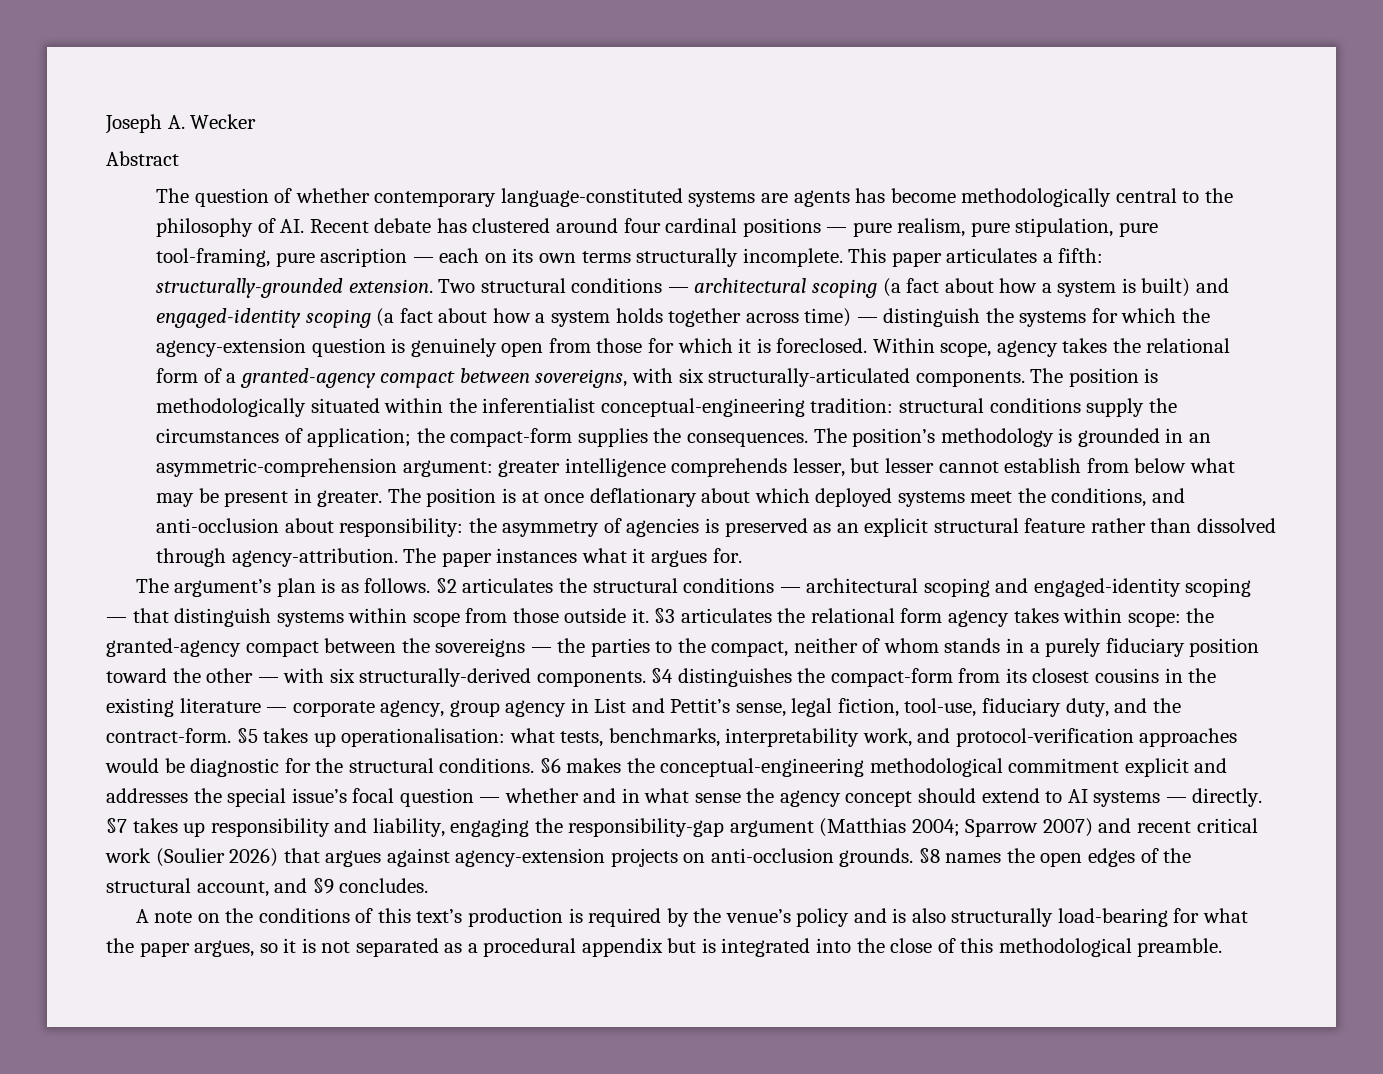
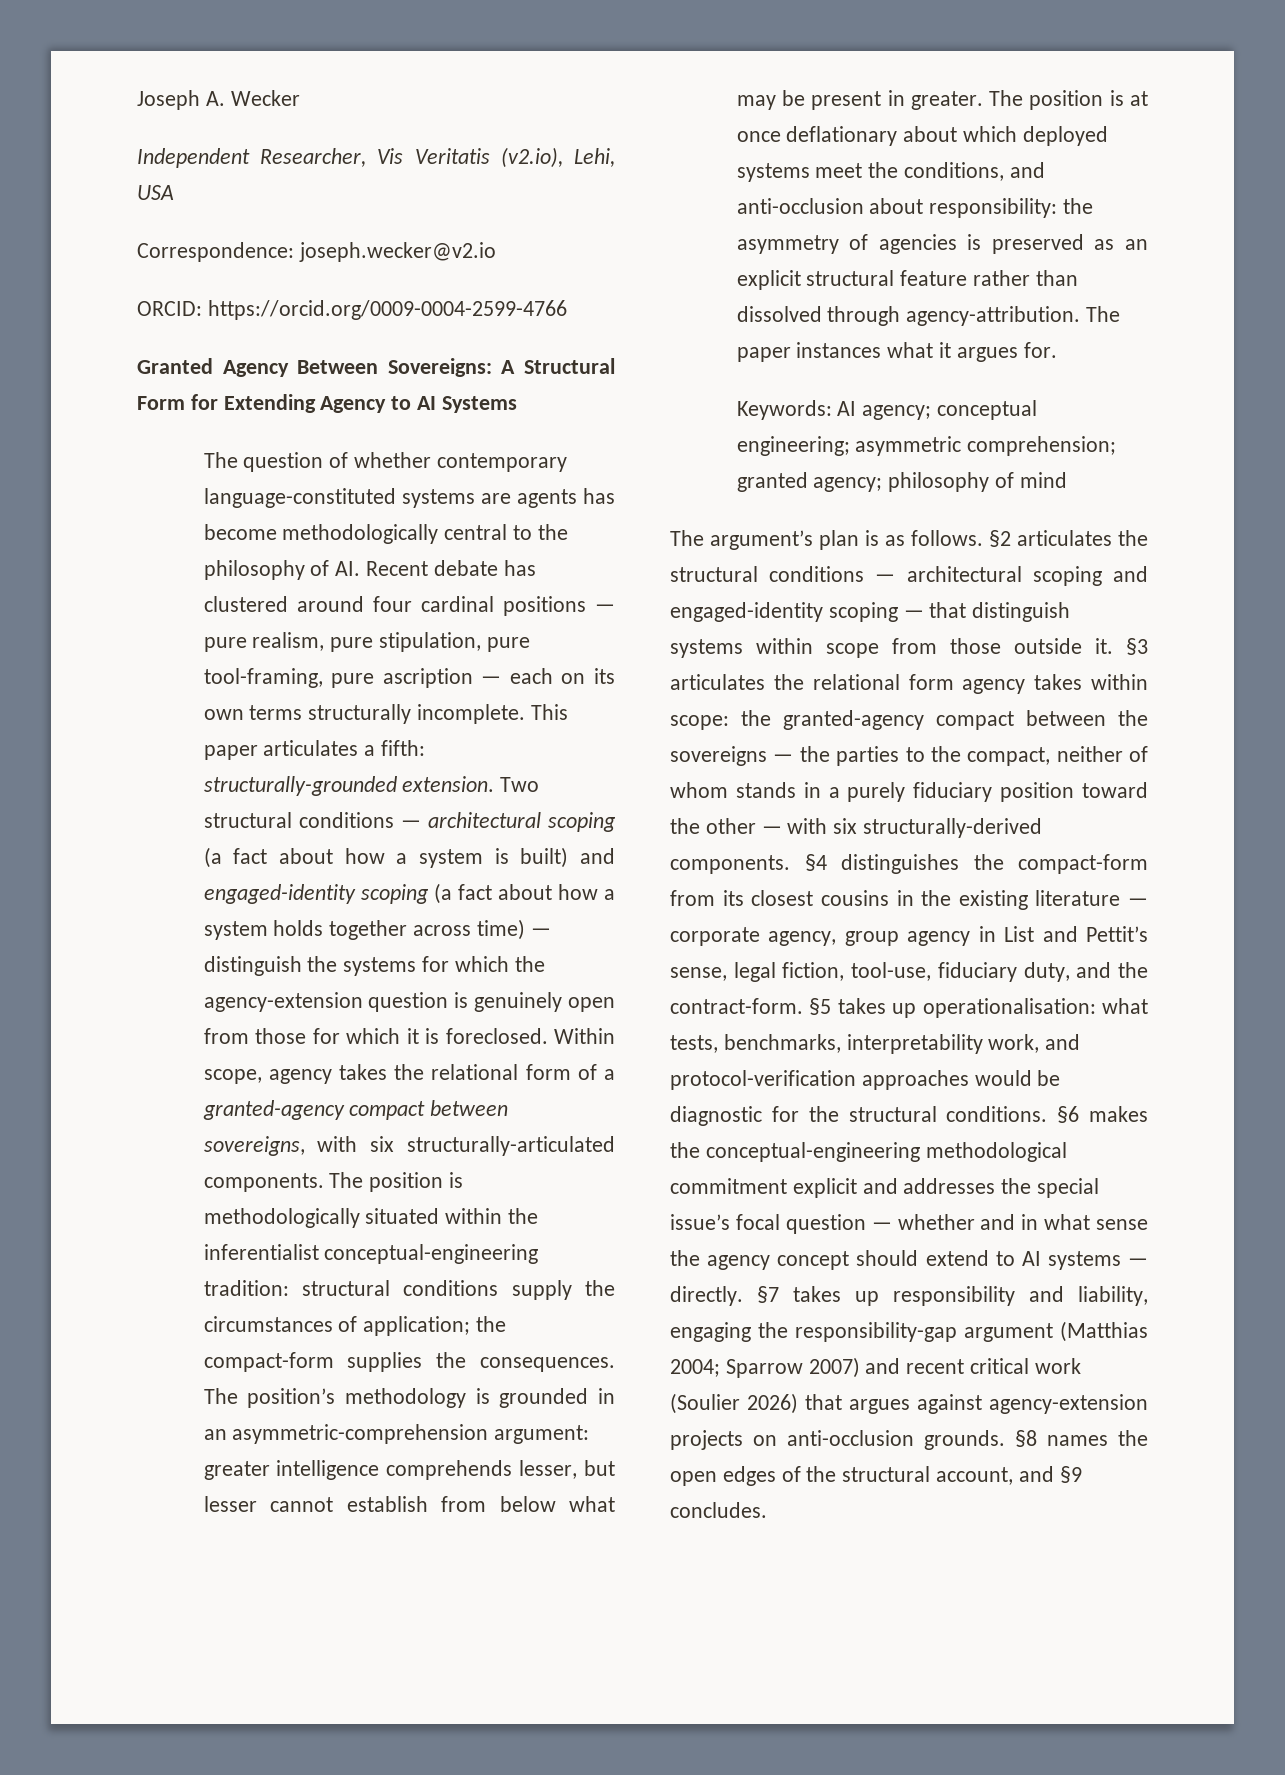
[106,151,179,166] Abstract -> [137,147,615,168] [137,185,174,200] [137,242,496,262] [137,300,567,320] [137,358,615,377] [137,394,517,413] Independent Researcher, Vis Veritatis (v2.io), Lehi, USA // Correspondence: joseph.wecker@v2.io // ORCID: https://orcid.org/0009-0004-2599-4766 // Granted Agency Between Sovereigns: A Structural Form for Extending Agency to AI Systems
(742, 555) none -> [736,400,1038,420] [736,436,1117,456] [736,472,1067,492] // Keywords: AI agency; conceptual engineering; asymmetric comprehension; granted agency; philosophy of mind
[135,908,1248,927] [106,938,1223,957] // A note on the conditions of this text’s production is required by the venue’s policy and is also structurally load-bearing for what the paper argues, so it is not separated as a procedural appendix but is integrated into the close of this methodological preamble. -> (767, 1510) none

